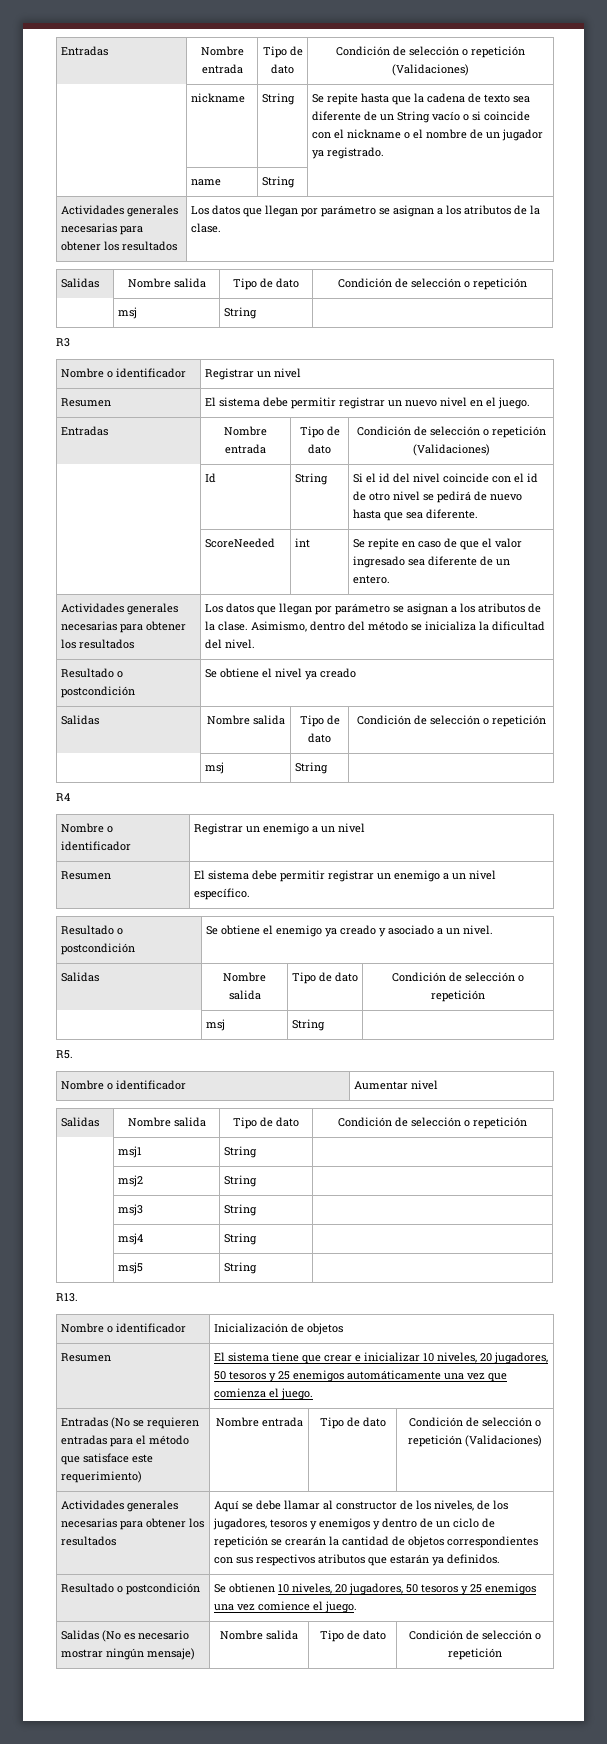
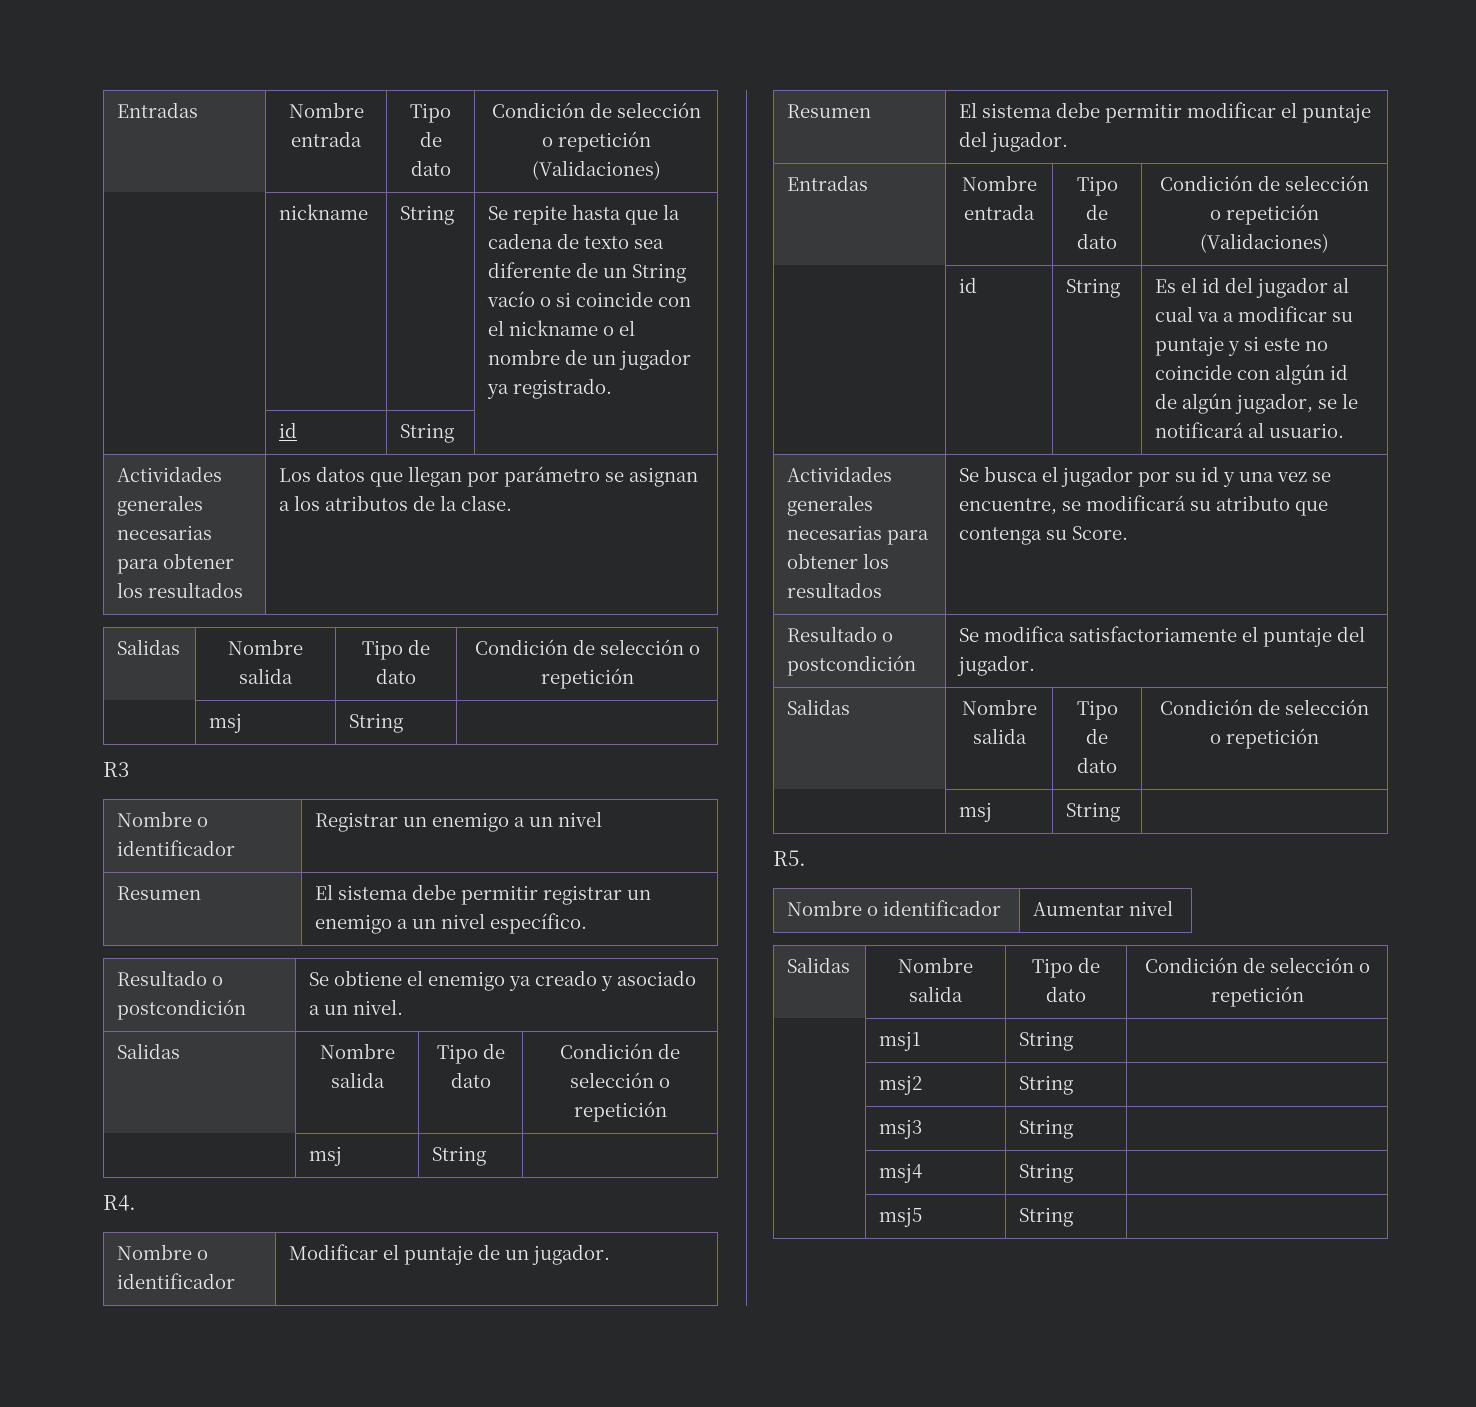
[190,179,221,186] name -> [279,422,298,438] id
[60,368,186,378] [204,368,301,380] [60,398,111,407] [204,397,530,409] [60,426,108,436] [224,426,267,436] [225,444,266,454] [299,426,340,438] [308,444,331,454] [356,426,546,438] [412,444,490,456] [204,473,216,483] [294,473,328,485] [352,473,538,483] [352,491,522,503] [352,509,478,521] [204,538,275,548] [294,538,310,548] [352,538,522,550] [352,556,510,568] [352,575,390,584] [60,603,178,615] [60,621,186,633] [60,639,134,649] [204,603,541,615] [204,621,545,632] [204,639,255,649] [60,668,123,678] [60,686,135,698] [204,668,356,680] [60,715,99,725] [206,715,285,725] [299,715,340,727] [308,733,331,743] [356,715,546,727] [204,762,224,774] [294,762,328,774] [56,793,70,801] // Nombre o identificador | Registrar un nivel // Resumen | El sistema debe permitir registrar un nuevo nivel en el juego. // Entradas | Nombre entrada | Tipo de dato | Condición de selección o repetición (Validaciones) // | Id | String | Si el id del nivel coincide con el id de otro nivel se pedirá de nuevo hasta que sea diferente. // | ScoreNeeded | int | Se repite en caso de que el valor ingresado sea diferente de un entero. // Actividades generales necesarias para obtener los resultados | Los datos que llegan por parámetro se asignan a los atributos de la clase. Asimismo, dentro del método se inicializa la dificultad del nivel. // Resultado o postcondición | Se obtiene el nivel ya creado // Salidas | Nombre salida | Tipo de dato | Condición de selección o repetición // | msj | String | // R4 -> (129, 769) none
(325, 1025) none -> [103,1195,136,1211] [117,1244,209,1260] [117,1273,236,1289] [289,1244,611,1265] [787,104,872,118] [959,102,1372,123] [959,131,1069,152] [787,175,869,191] [961,175,1037,191] [964,204,1035,220] [1076,176,1118,196] [1086,204,1108,220] [1077,233,1117,249] [1160,175,1369,191] [1210,204,1319,225] [1200,233,1329,253] [959,277,978,293] [1066,278,1121,298] [1155,277,1350,298] [1155,306,1354,322] [1155,336,1329,356] [1155,364,1349,385] [1155,393,1359,414] [1155,422,1345,438] [787,466,893,482] [787,495,874,516] [787,525,930,545] [787,553,890,569] [787,582,883,598] [959,466,1332,487] [959,495,1329,516] [959,526,1129,545] [787,626,894,642] [787,655,917,676] [959,626,1366,647] [957,655,1036,676] [787,699,851,715] [961,699,1037,715] [972,728,1027,744] [1076,700,1118,720] [1086,728,1108,744] [1077,757,1117,773] [1160,699,1369,715] [1210,728,1319,749] [959,802,993,822] [1066,802,1121,822] // R4. // Nombre o identificador | Modificar el puntaje de un jugador. // Resumen | El sistema debe permitir modificar el puntaje del jugador. // Entradas | Nombre entrada | Tipo de dato | Condición de selección o repetición (Validaciones) // | id | String | Es el id del jugador al cual va a modificar su puntaje y si este no coincide con algún id de algún jugador, se le notificará al usuario. // Actividades generales necesarias para obtener los resultados | Se busca el jugador por su id y una vez se encuentre, se modificará su atributo que contenga su Score. // Resultado o postcondición | Se modifica satisfactoriamente el puntaje del jugador. // Salidas | Nombre salida | Tipo de dato | Condición de selección o repetición // | msj | String |
[56,1293,78,1302] [60,1323,186,1333] [213,1323,343,1335] [60,1353,111,1362] [213,1352,548,1364] [213,1370,507,1382] [213,1388,313,1400] [60,1417,199,1429] [60,1435,189,1447] [60,1453,153,1465] [60,1471,142,1483] [215,1417,303,1427] [319,1417,386,1429] [409,1417,541,1427] [408,1435,542,1447] [60,1500,178,1512] [60,1518,204,1530] [60,1536,116,1546] [213,1500,508,1512] [212,1518,495,1530] [213,1536,538,1548] [213,1554,500,1566] [60,1583,200,1595] [213,1583,536,1595] [213,1601,357,1613] [60,1630,189,1642] [60,1648,195,1660] [220,1630,298,1640] [319,1630,386,1642] [409,1630,541,1640] [448,1648,502,1660] // R13. // Nombre o identificador | Inicialización de objetos // Resumen | El sistema tiene que crear e inicializar 10 niveles, 20 jugadores, 50 tesoros y 25 enemigos automáticamente una vez que comienza el juego. // Entradas (No se requieren entradas para el método que satisface este requerimiento) | Nombre entrada | Tipo de dato | Condición de selección o repetición (Validaciones) // Actividades generales necesarias para obtener los resultados | Aquí se debe llamar al constructor de los niveles, de los jugadores, tesoros y enemigos y dentro de un ciclo de repetición se crearán la cantidad de objetos correspondientes con sus respectivos atributos que estarán ya definidos. // Resultado o postcondición | Se obtienen 10 niveles, 20 jugadores, 50 tesoros y 25 enemigos una vez comience el juego. // Salidas (No es necesario mostrar ningún mensaje) | Nombre salida | Tipo de dato | Condición de selección o repetición -> (1074, 1217) none

